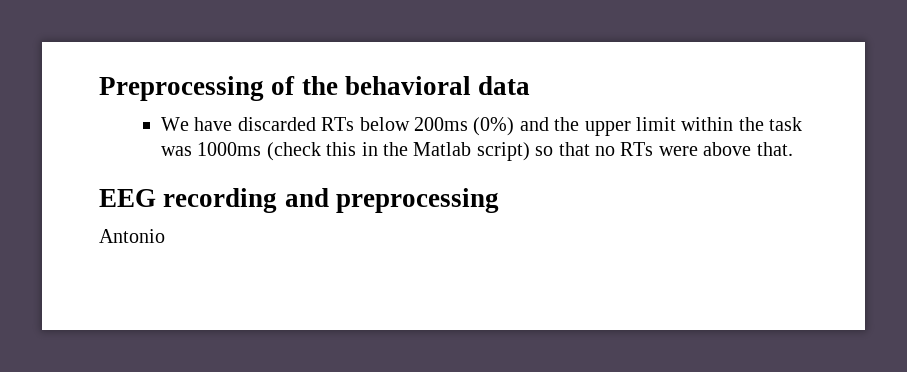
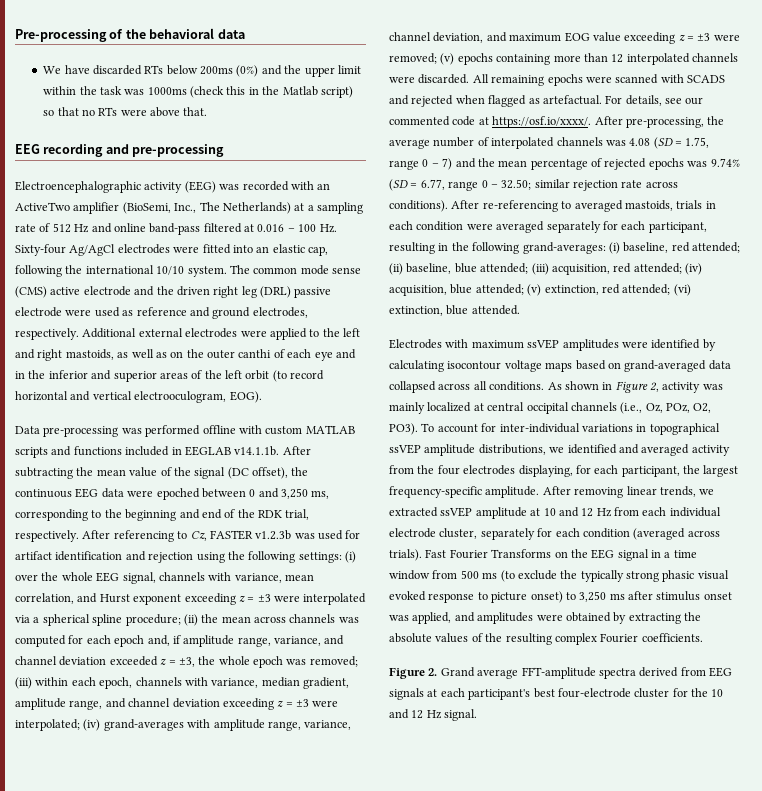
[99,76,264,101] Preprocessing -> [15,29,107,42] Pre-processing
[335,188,499,213] [99,229,165,243] preprocessing // Antonio -> [132,144,225,157] [15,181,331,193] [15,202,363,214] [15,223,337,235] [15,244,328,256] [15,265,361,277] [15,286,332,298] [15,307,308,319] [15,328,360,340] [15,349,356,361] [15,370,325,382] [15,391,262,403] [15,425,355,437] [15,446,311,458] [15,467,309,479] [15,488,330,500] [15,509,310,521] [15,530,361,542] [15,551,356,563] [15,572,314,584] [15,593,367,605] [15,614,359,626] [15,635,345,647] [15,656,358,668] [15,677,349,689] [15,698,339,710] [15,719,352,731] [389,32,740,44] [389,53,738,65] [389,74,725,86] [389,95,704,107] [389,116,725,128] [389,137,710,149] [389,158,740,170] [389,179,678,191] [389,200,716,212] [389,221,707,233] [389,242,740,254] [389,263,702,275] [389,284,691,296] [389,305,520,316] [389,339,716,351] [389,360,731,372] [389,381,723,393] [389,402,712,414] [389,423,720,435] [389,444,730,456] [389,465,739,477] [389,486,715,498] [389,507,721,519] [389,528,720,540] [389,549,697,561] [389,570,729,582] [389,591,732,603] [389,612,701,624] [389,633,703,645] [389,667,732,679] [389,688,724,700] [389,709,478,721] pre-processing // Electroencephalographic activity (EEG) was recorded with an ActiveTwo amplifier (BioSemi, Inc., The Netherlands) at a sampling rate of 512 Hz and online band-pass filtered at 0.016 – 100 Hz. Sixty-four Ag/AgCl electrodes were fitted into an elastic cap, following the international 10/10 system. The common mode sense (CMS) active electrode and the driven right leg (DRL) passive electrode were used as reference and ground electrodes, respectively. Additional external electrodes were applied to the left and right mastoids, as well as on the outer canthi of each eye and in the inferior and superior areas of the left orbit (to record horizontal and vertical electrooculogram, EOG). // Data pre-processing was performed offline with custom MATLAB scripts and functions included in EEGLAB v14.1.1b. After subtracting the mean value of the signal (DC offset), the continuous EEG data were epoched between 0 and 3,250 ms, corresponding to the beginning and end of the RDK trial, respectively. After referencing to Cz, FASTER v1.2.3b was used for artifact identification and rejection using the following settings: (i) over the whole EEG signal, channels with variance, mean correlation, and Hurst exponent exceeding z = ±3 were interpolated via a spherical spline procedure; (ii) the mean across channels was computed for each epoch and, if amplitude range, variance, and channel deviation exceeded z = ±3, the whole epoch was removed; (iii) within each epoch, channels with variance, median gradient, amplitude range, and channel deviation exceeding z = ±3 were interpolated; (iv) grand-averages with amplitude range, variance, channel deviation, and maximum EOG value exceeding z = ±3 were removed; (v) epochs containing more than 12 interpolated channels were discarded. All remaining epochs were scanned with SCADS and rejected when flagged as artefactual. For details, see our commented code at https://osf.io/xxxx/. After pre-processing, the average number of interpolated channels was 4.08 (SD = 1.75, range 0 – 7) and the mean percentage of rejected epochs was 9.74% (SD = 6.77, range 0 – 32.50; similar rejection rate across conditions). After re-referencing to averaged mastoids, trials in each condition were averaged separately for each participant, resulting in the following grand-averages: (i) baseline, red attended; (ii) baseline, blue attended; (iii) acquisition, red attended; (iv) acquisition, blue attended; (v) extinction, red attended; (vi) extinction, blue attended. // Electrodes with maximum ssVEP amplitudes were identified by calculating isocontour voltage maps based on grand-averaged data collapsed across all conditions. As shown in Figure 2, activity was mainly localized at central occipital channels (i.e., Oz, POz, O2, PO3). To account for inter-individual variations in topographical ssVEP amplitude distributions, we identified and averaged activity from the four electrodes displaying, for each participant, the largest frequency-specific amplitude. After removing linear trends, we extracted ssVEP amplitude at 10 and 12 Hz from each individual electrode cluster, separately for each condition (averaged across trials). Fast Fourier Transforms on the EEG signal in a time window from 500 ms (to exclude the typically strong phasic visual evoked response to picture onset) to 3,250 ms after stimulus onset was applied, and amplitudes were obtained by extracting the absolute values of the resulting complex Fourier coefficients. // Figure 2. Grand average FFT-amplitude spectra derived from EEG signals at each participant's best four-electrode cluster for the 10 and 12 Hz signal.

